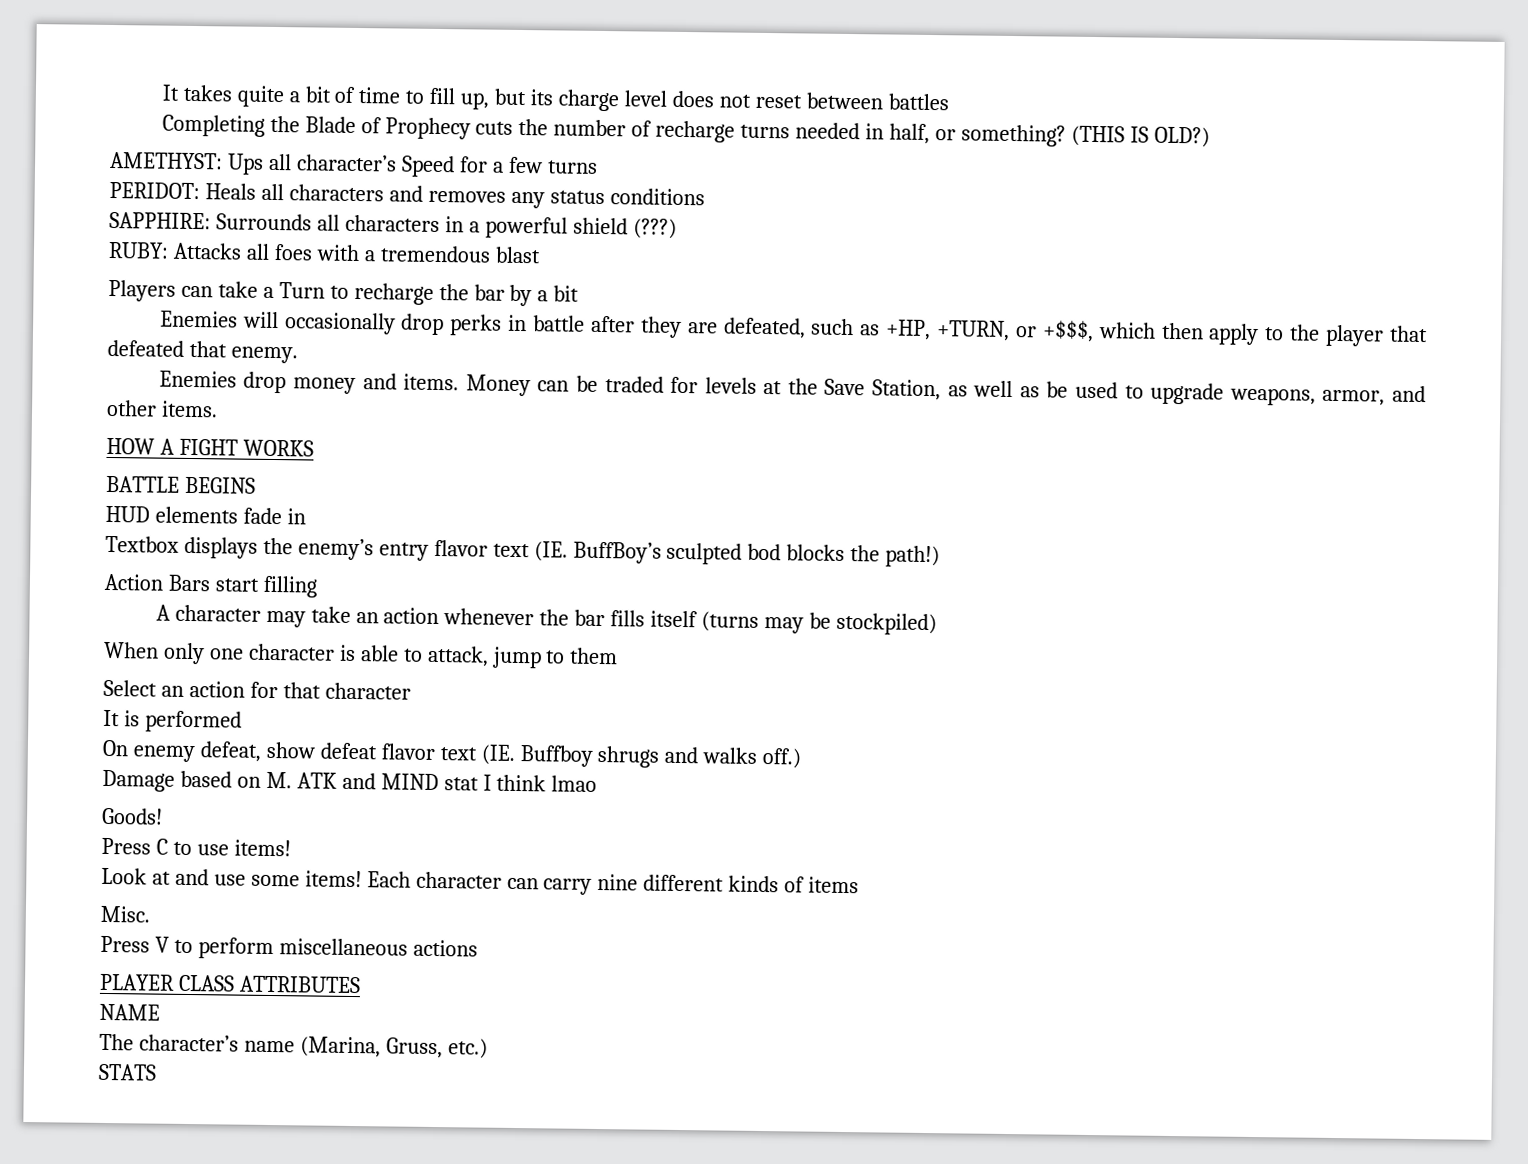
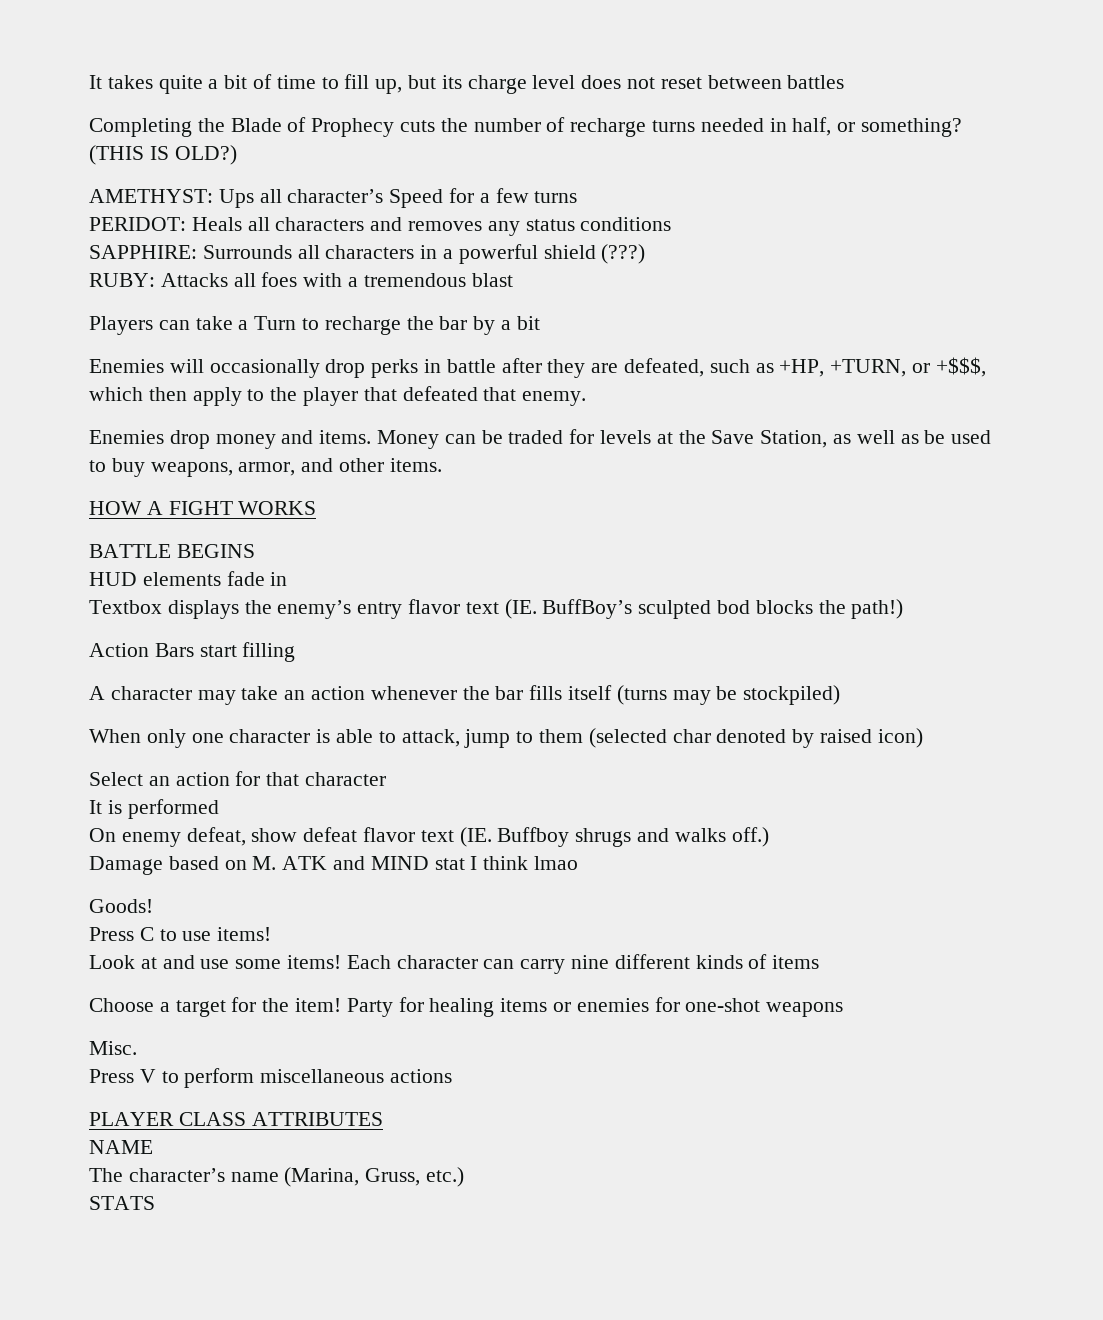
[1150,382,1225,405] upgrade -> [111,458,145,477] buy
(619, 656) none -> [588,728,923,748] (selected char denoted by raised icon)
(860, 885) none -> [89,997,844,1017] // Choose a target for the item! Party for healing items or enemies for one-shot weapons

